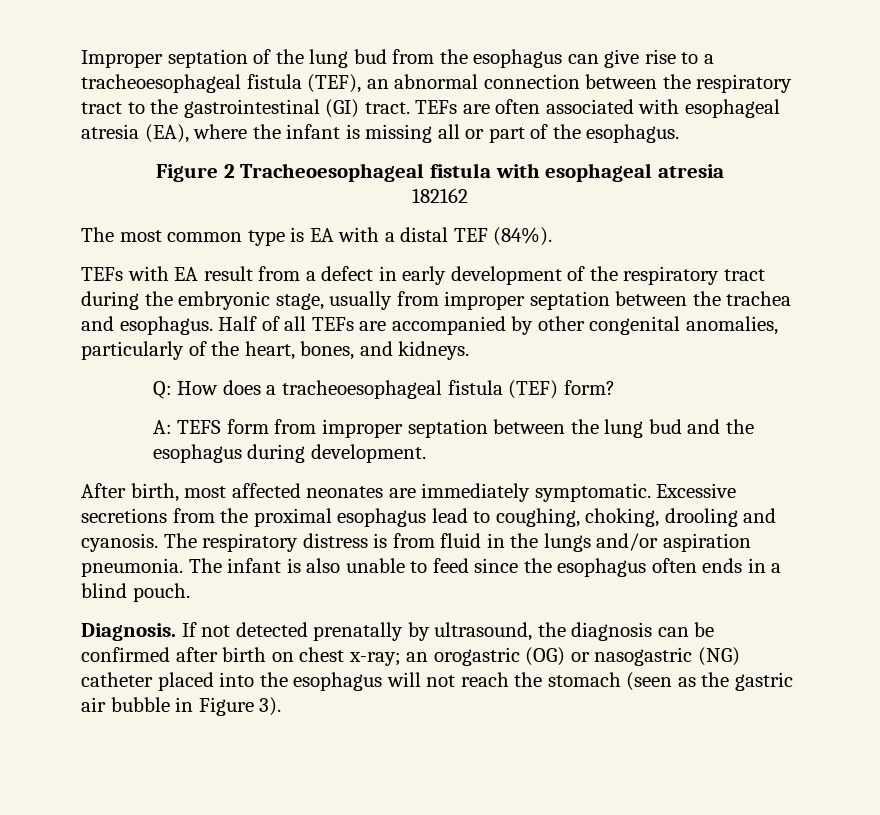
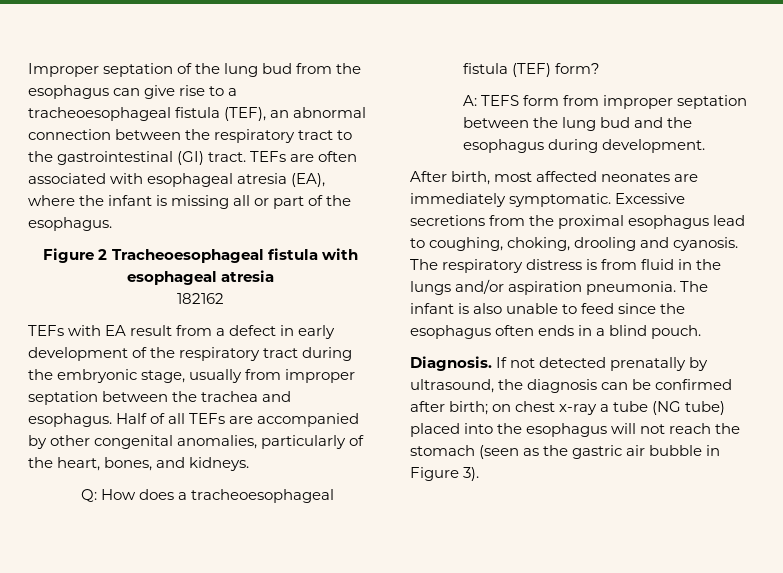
[81,227,553,246] // The most common type is EA with a distal TEF (84%). -> (224, 298) none
[222,647,267,662] birth -> [449,401,489,415] birth;
[348,647,740,666] [81,672,153,687] x-ray; an orogastric (OG) or nasogastric (NG) catheter -> [559,401,726,415] x-ray a tube (NG tube)

